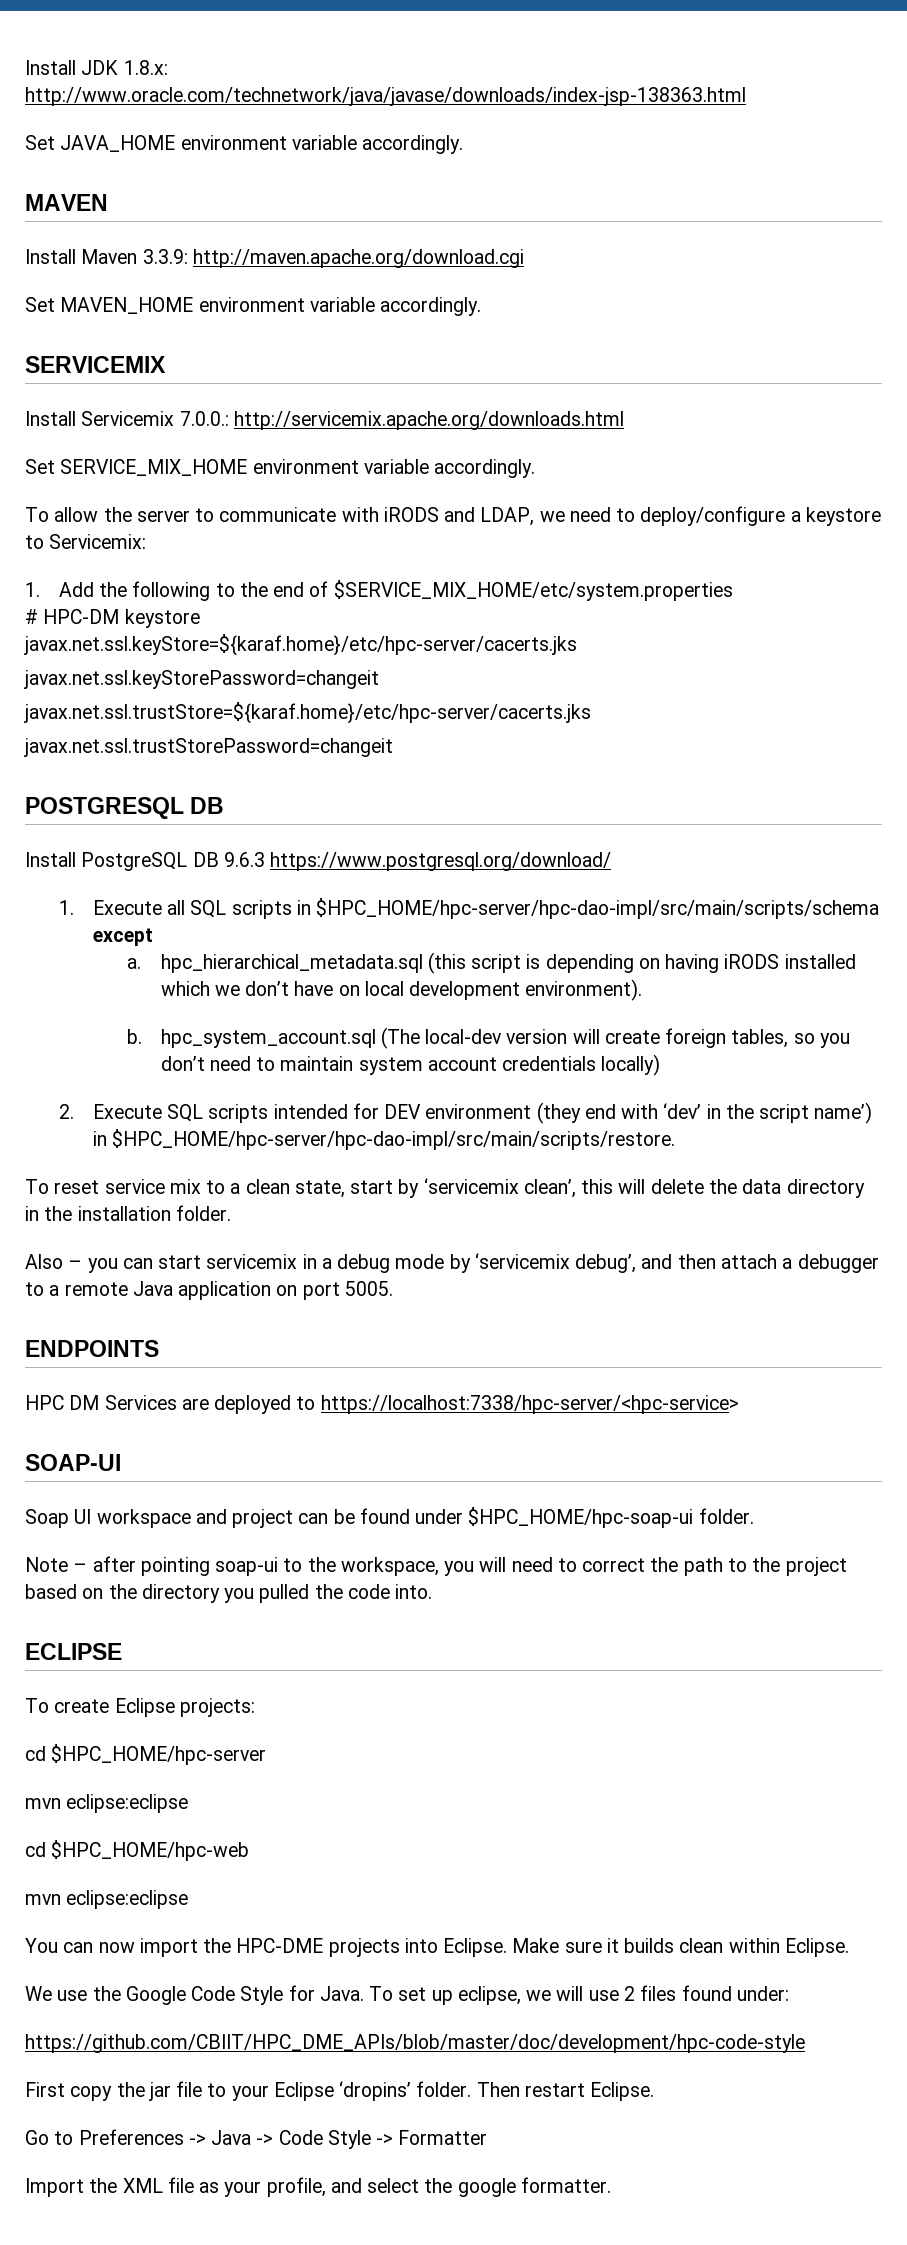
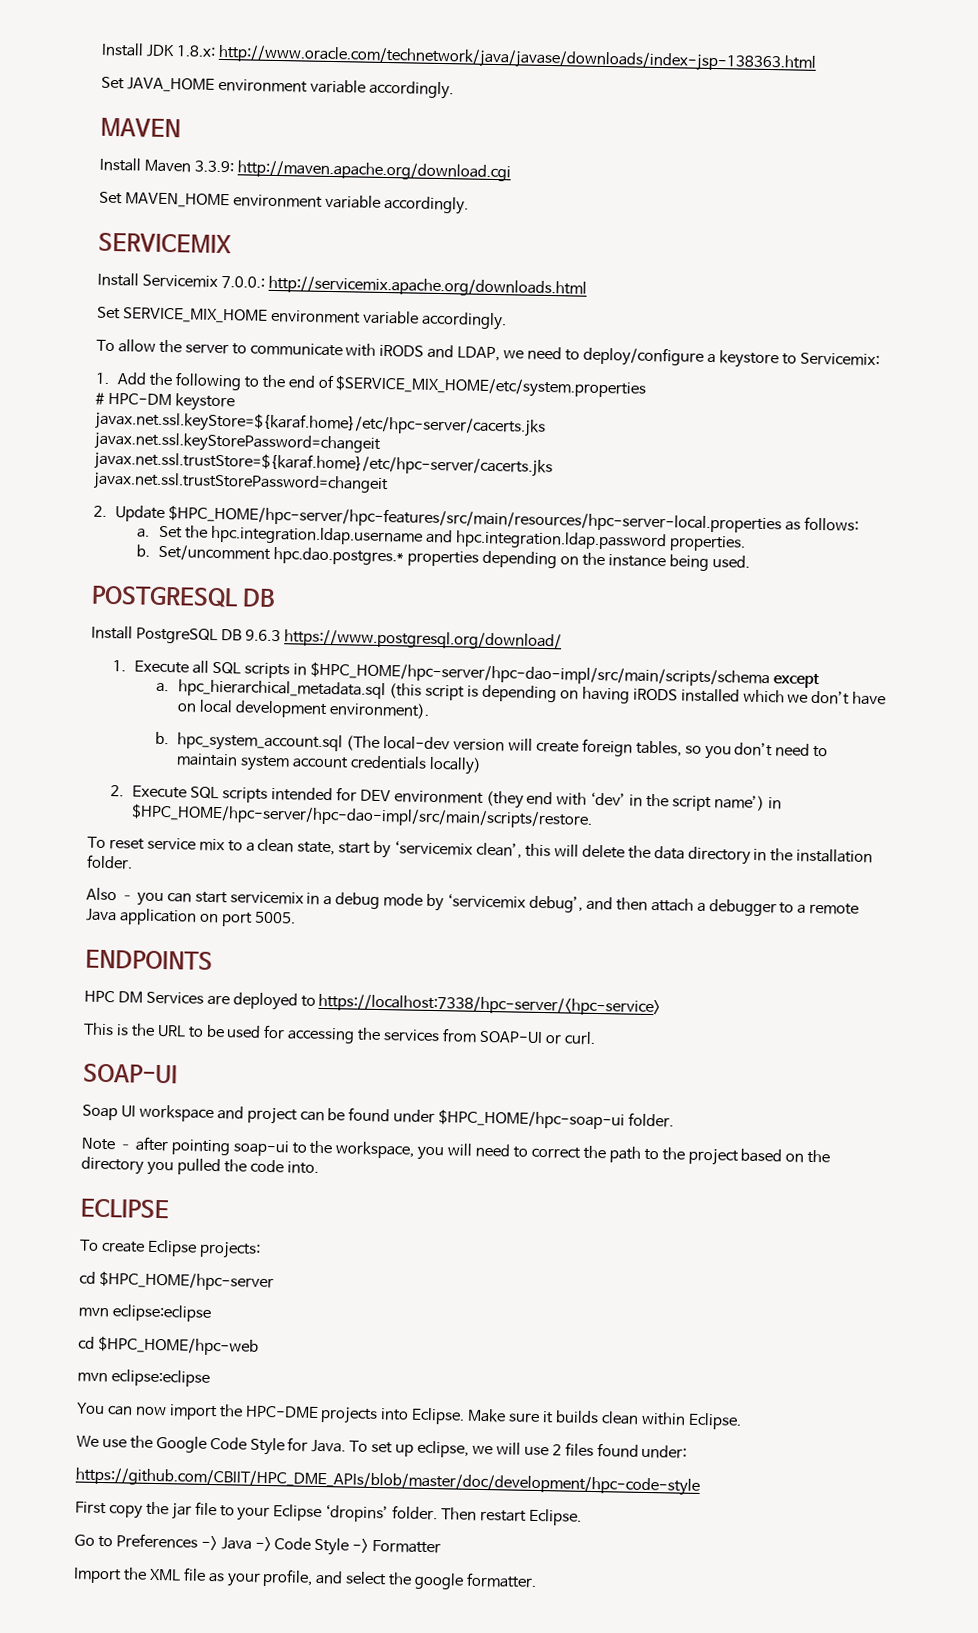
(393, 747) none -> [93,505,859,534] [137,525,746,552] [136,544,750,571] // 2. Update $HPC_HOME/hpc-server/hpc-features/src/main/resources/hpc-server-local.properties as follows: // a. Set the hpc.integration.ldap.username and hpc.integration.ldap.password properties. // b. Set/uncomment hpc.dao.postgres.* properties depending on the instance being used.
(739, 1404) none -> [83,1022,596,1045] // This is the URL to be used for accessing the services from SOAP-UI or curl.

